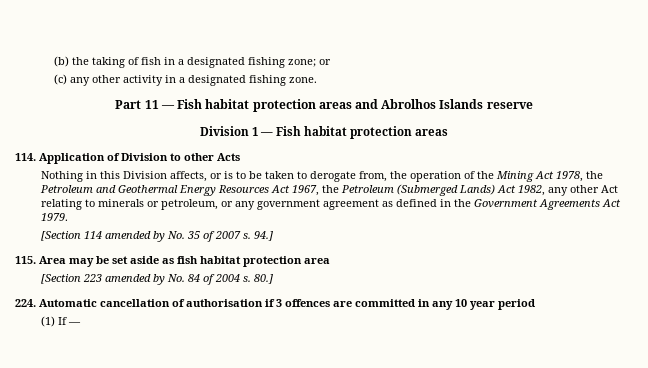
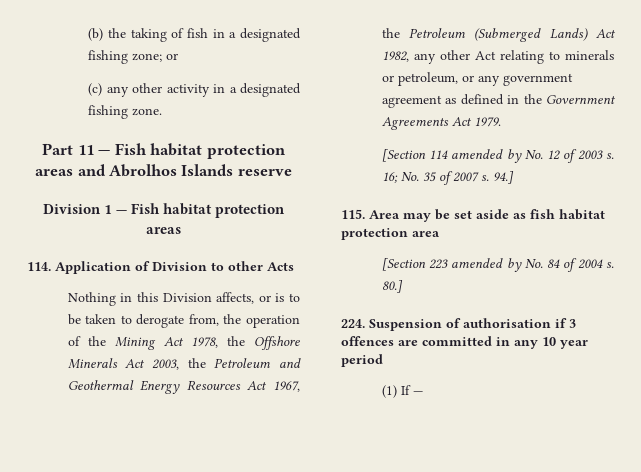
(604, 175) none -> [254,336,300,350] [67,358,206,370] Offshore Minerals Act 2003, the
(186, 235) none -> [547,149,614,163] [381,172,419,183] 12 of 2003 s. 16; No.
[39,299,170,307] Automatic cancellation -> [369,319,442,331] Suspension

